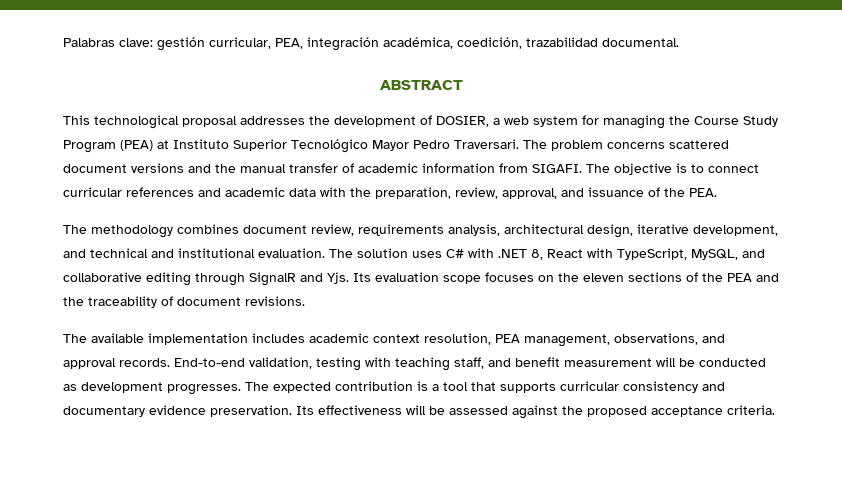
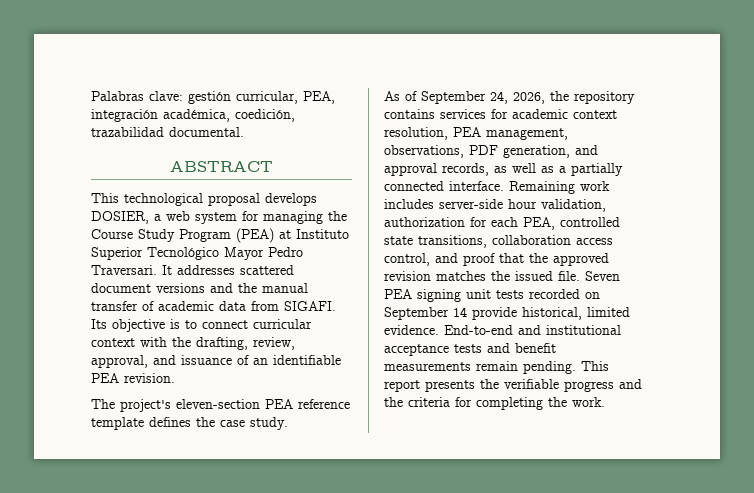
[240,115,432,127] addresses the development of -> [265,193,317,206] develops
[523,140,665,151] The problem concerns -> [162,265,235,275] It addresses
[422,163,495,173] information -> [219,301,246,311] data
[586,164,610,173] The -> [91,319,107,329] Its
[126,187,316,197] references and academic data -> [91,338,135,347] context
[375,187,451,199] preparation, -> [196,337,248,350] drafting,
[664,188,717,197] [63,224,778,238] [63,248,765,260] [63,272,779,286] [63,296,305,308] [63,333,305,345] the PEA. // The methodology combines document review, requirements analysis, architectural design, iterative development, and technical and institutional evaluation. The solution uses C# with .NET 8, React with TypeScript, MySQL, and collaborative editing through SignalR and Yjs. Its evaluation scope focuses on the eleven sections of the PEA and the traceability of document revisions. // The available implementation includes -> [253,355,341,365] [91,373,175,383] [91,399,350,412] [91,417,288,430] [384,91,635,104] [384,109,508,119] an identifiable PEA revision. // The project's eleven-section PEA reference template defines the case study. // As of September 24, 2026, the repository contains services for
[702,334,725,343] [63,357,766,371] [63,381,725,395] [63,405,775,419] and approval records. End-to-end validation, testing with teaching staff, and benefit measurement will be conducted as development progresses. The expected contribution is a tool that supports curricular consistency and documentary evidence preservation. Its effectiveness will be assessed against the proposed acceptance criteria. -> [469,145,598,158] [384,163,623,176] [384,181,610,194] [384,199,606,212] [384,217,620,230] [384,235,613,248] [384,253,609,266] [384,271,620,281] [384,289,600,302] [384,307,630,320] [384,325,621,335] [384,343,556,356] [384,361,609,374] [384,379,642,392] [384,397,605,410] PDF generation, and approval records, as well as a partially connected interface. Remaining work includes server-side hour validation, authorization for each PEA, controlled state transitions, collaboration access control, and proof that the approved revision matches the issued file. Seven PEA signing unit tests recorded on September 14 provide historical, limited evidence. End-to-end and institutional acceptance tests and benefit measurements remain pending. This report presents the verifiable progress and the criteria for completing the work.

